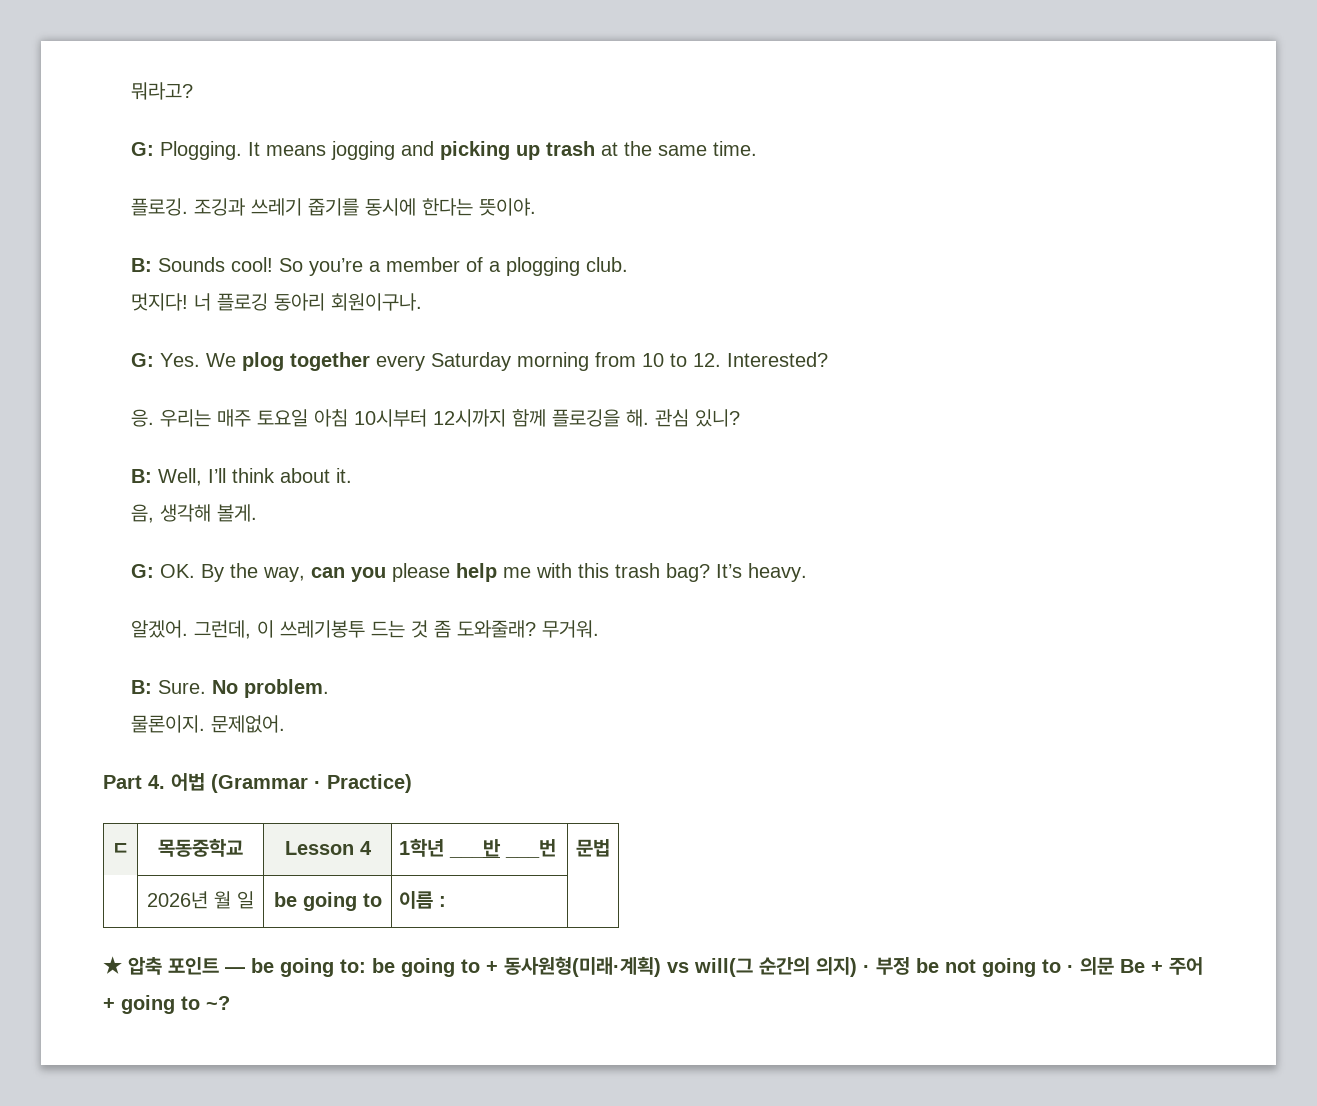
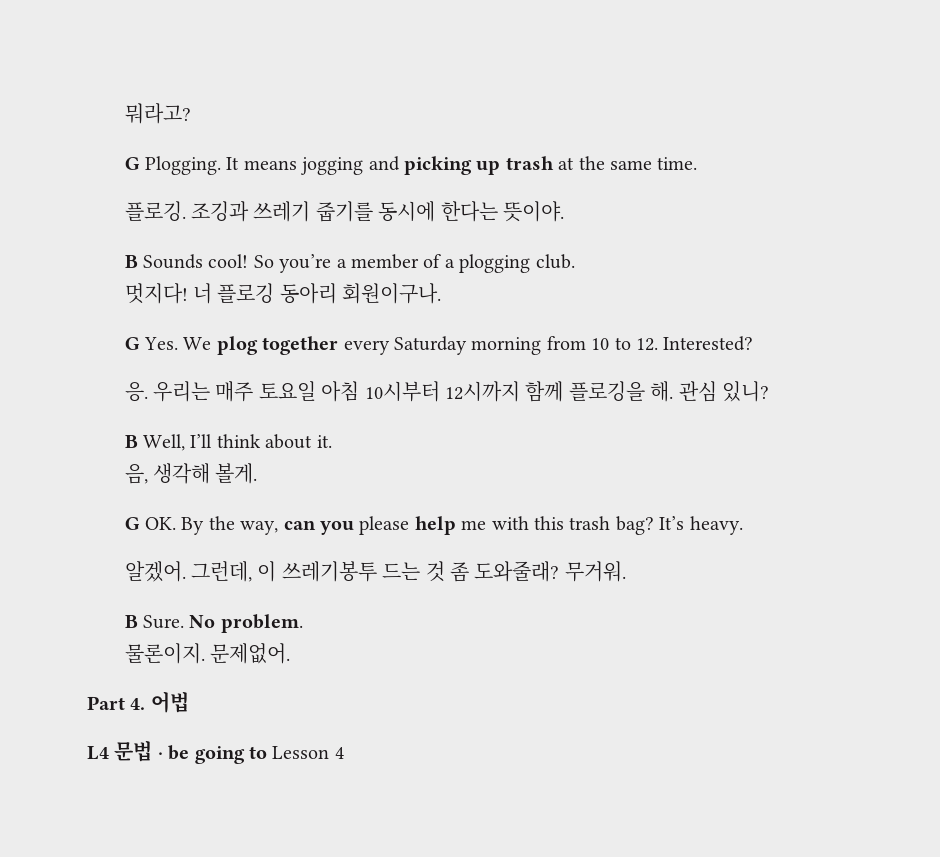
[130,142,154,156] G: -> [124,157,140,170] G
[130,258,152,272] B: -> [124,255,138,268] B
[130,353,154,367] G: -> [124,337,140,350] G
[130,469,152,483] B: -> [124,435,138,448] B
[130,564,154,578] G: -> [124,517,140,530] G
[130,680,152,694] B: -> [124,615,138,628] B
[211,774,412,793] [112,843,129,855] [158,838,243,857] [284,841,372,855] [399,838,557,858] [576,839,610,857] [147,891,254,909] [273,892,382,911] [399,891,447,909] [103,956,1203,977] [103,995,230,1014] (Grammar · Practice) // ㄷ | 목동중학교 | Lesson 4 | 1학년 ___반 ___번 | 문법 // | 2026년 월 일 | be going to | 이름 : | // ★ 압축 포인트 — be going to: be going to + 동사원형(미래·계획) vs will(그 순간의 의지) · 부정 be not going to · 의문 Be + 주어 + going to ~? -> [87,741,344,764] // L4 문법 · be going to Lesson 4

